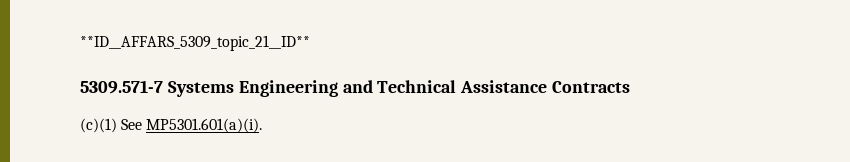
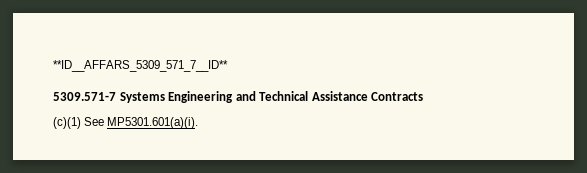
[80,35,310,51] **ID__AFFARS_5309_topic_21__ID** -> [53,60,228,72] **ID__AFFARS_5309_571_7__ID**

